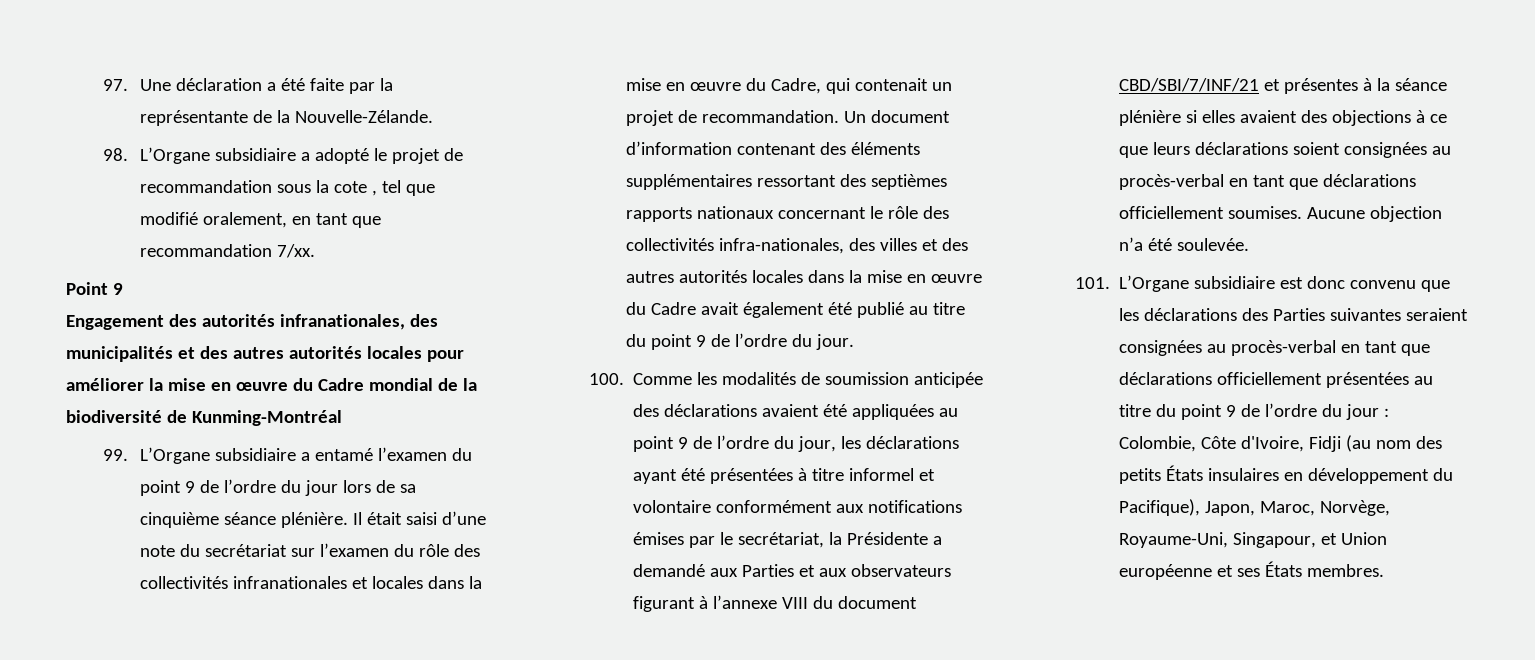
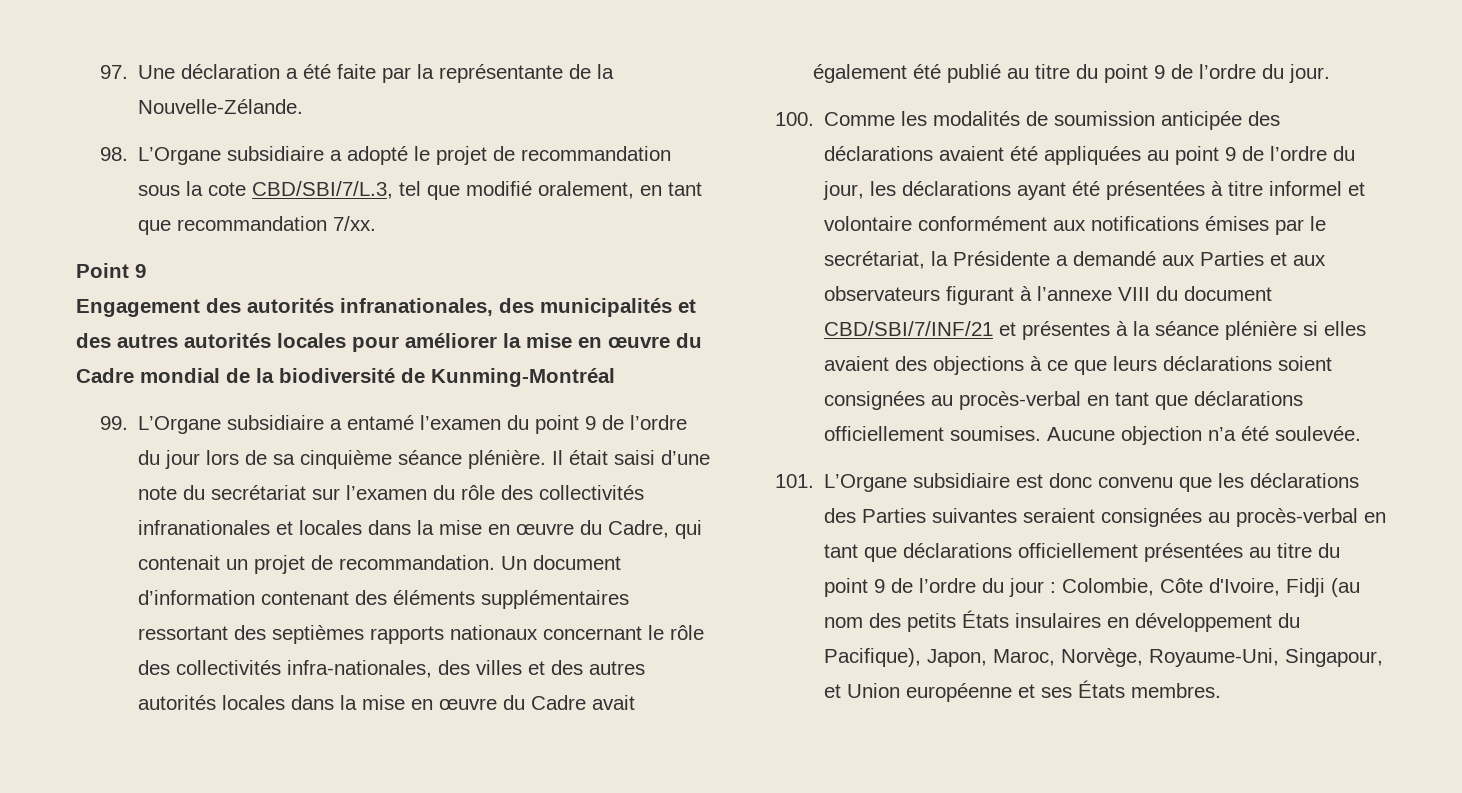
[371,190,377,196] , -> [251,181,393,199] CBD/SBI/7/L.3,

